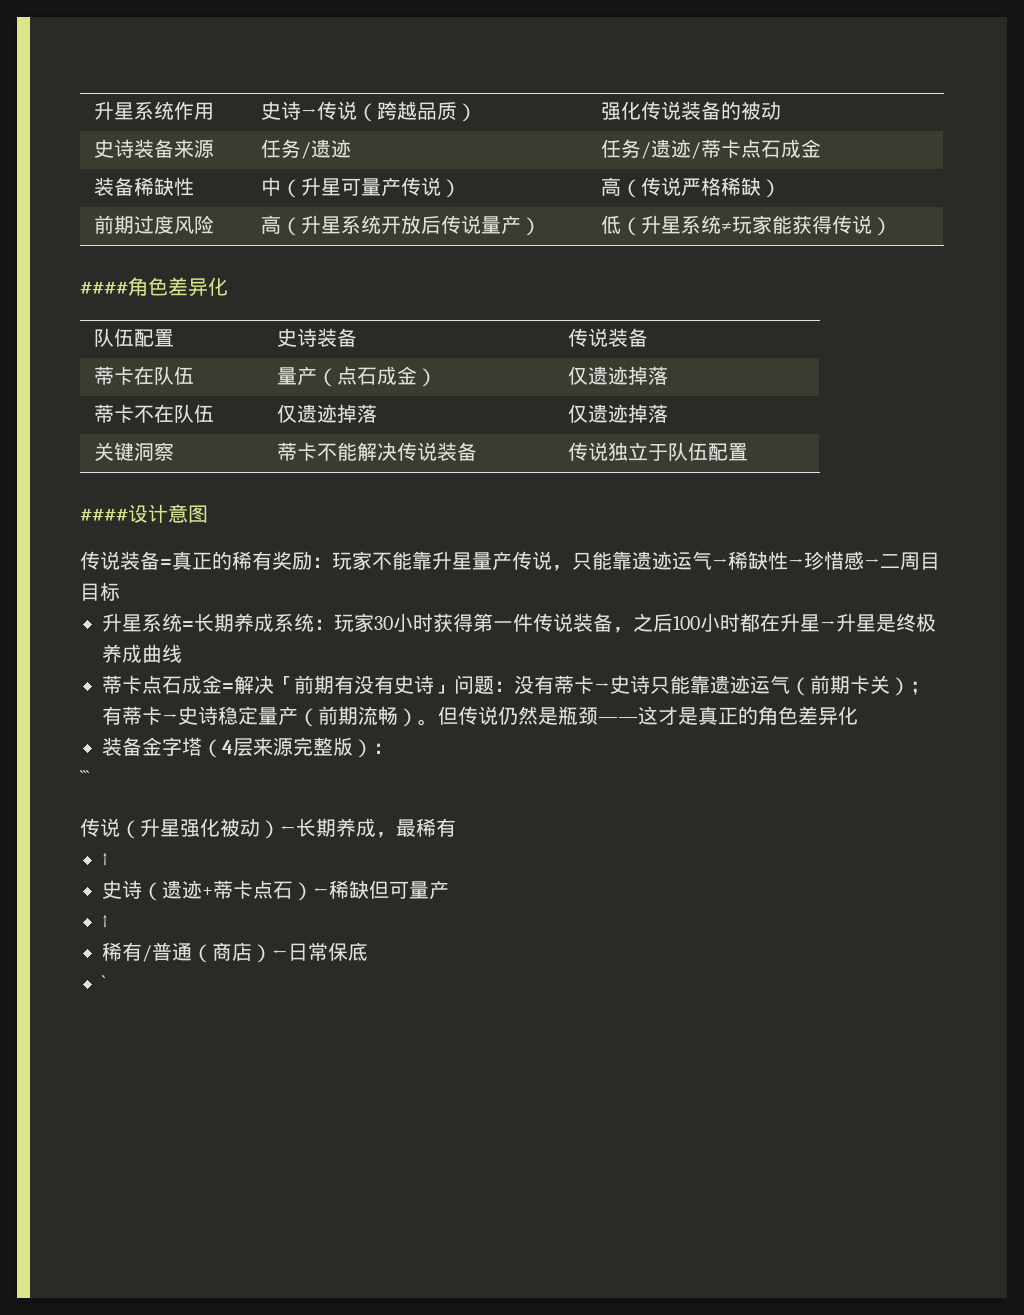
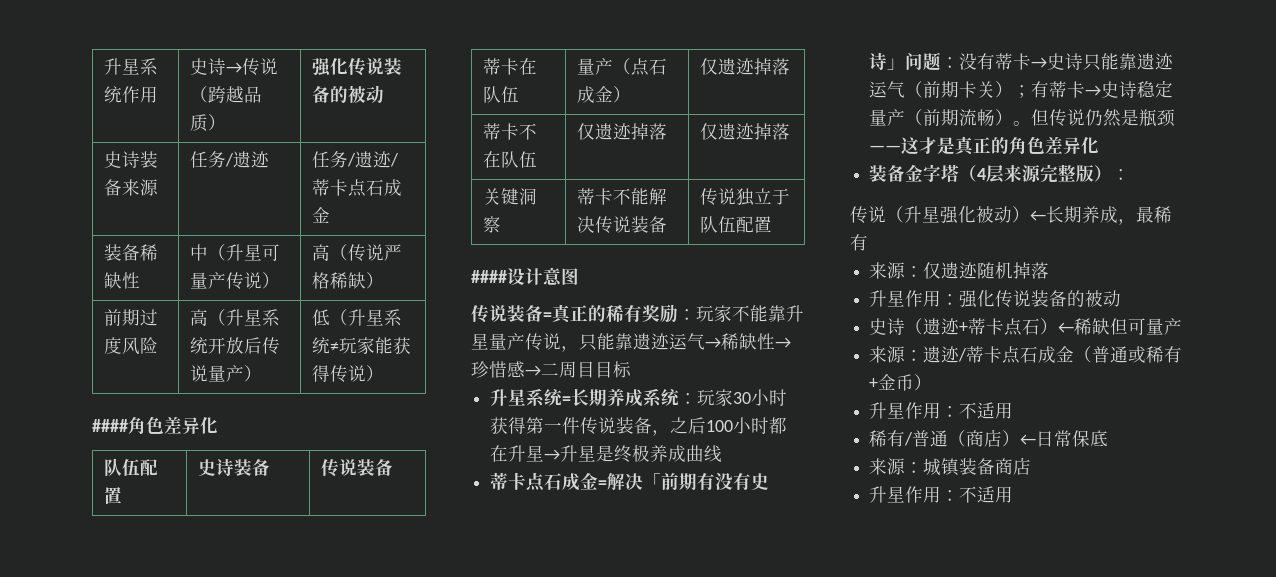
[80,770,90,785] // ``` -> (1131, 174) none
[102,852,108,866] ↑ -> [869,261,1050,279] [869,290,1122,308] 来源：仅遗迹随机掉落 // 升星作用：强化传说装备的被动
[102,914,108,928] ↑ -> [869,346,1183,364] [869,374,933,391] [869,402,1014,419] 来源：遗迹/蒂卡点石成金（普通或稀有+金币） // 升星作用：不适用
[102,975,106,990] ` -> [869,458,1032,476] [869,486,1014,503] 来源：城镇装备商店 // 升星作用：不适用

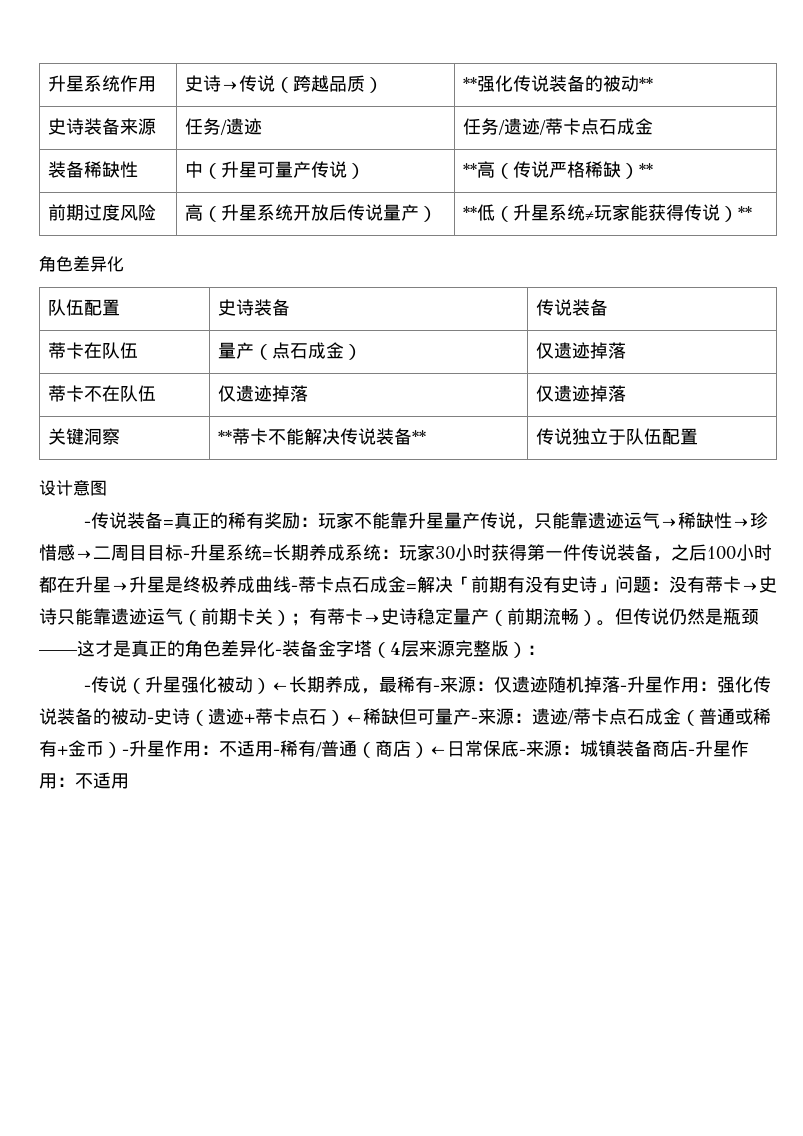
[311,58,402,77] [311,85,384,104] 强化传说装备的被动 -> [462,75,653,92] **强化传说装备的被动**
(280, 280) none -> [462,163,477,176] **
(384, 280) none -> [638,163,653,176] **
(262, 373) none -> [462,206,477,219] **
[92,419,128,432] // #### -> [737,206,752,219] ** //
(501, 224) none -> [217,430,232,443] **
(667, 224) none -> [411,430,426,443] **
[471,270,507,283] #### -> (698, 436) none
(579, 276) none -> [84,521,92,527] -
(631, 369) // -> [183,553,190,559] -
(723, 454) // -> [291,585,298,591] -
(1100, 145) // -> [275,649,282,655] -
(1131, 174) none -> [84,685,92,691] -
(868, 242) // -> [433,685,441,691] -
(1050, 270) // -> [620,685,628,691] -
(1122, 298) // -> [147,717,154,723] -
(1183, 326) // -> [471,717,478,723] -
[869,402,1014,419] // 升星作用：不适用 // -> [122,740,280,757] -升星作用：不适用-
(1109, 438) // -> [519,749,526,755] -
(1032, 466) // -> [688,749,695,755] -

